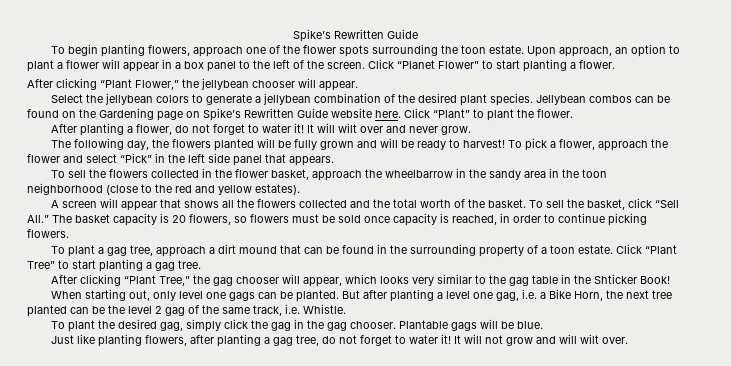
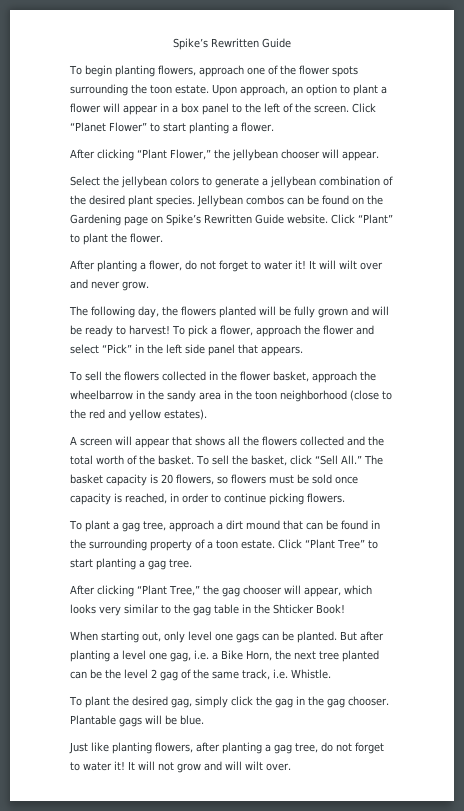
[331,108,401,118] website here. -> [287,214,328,224] website.

